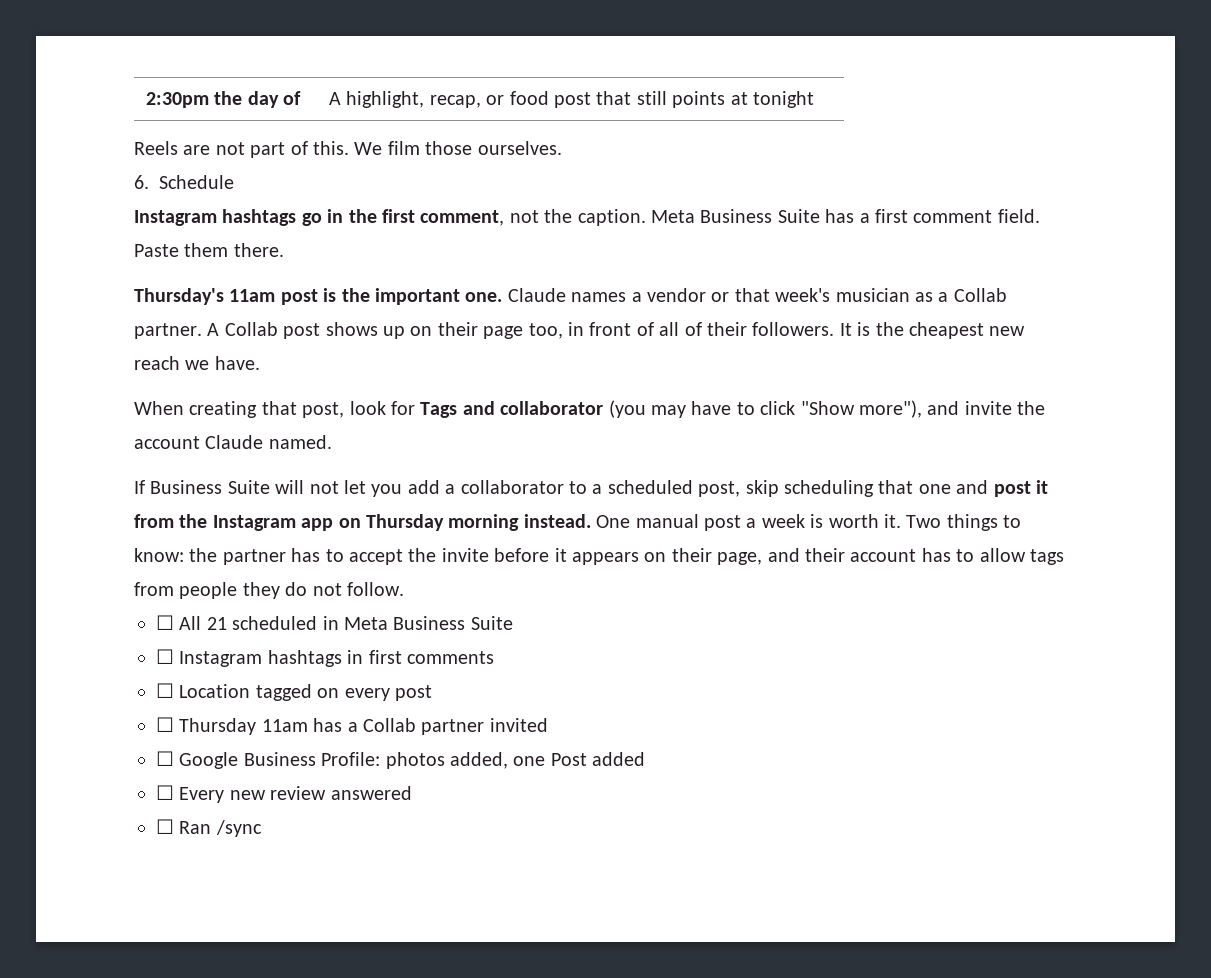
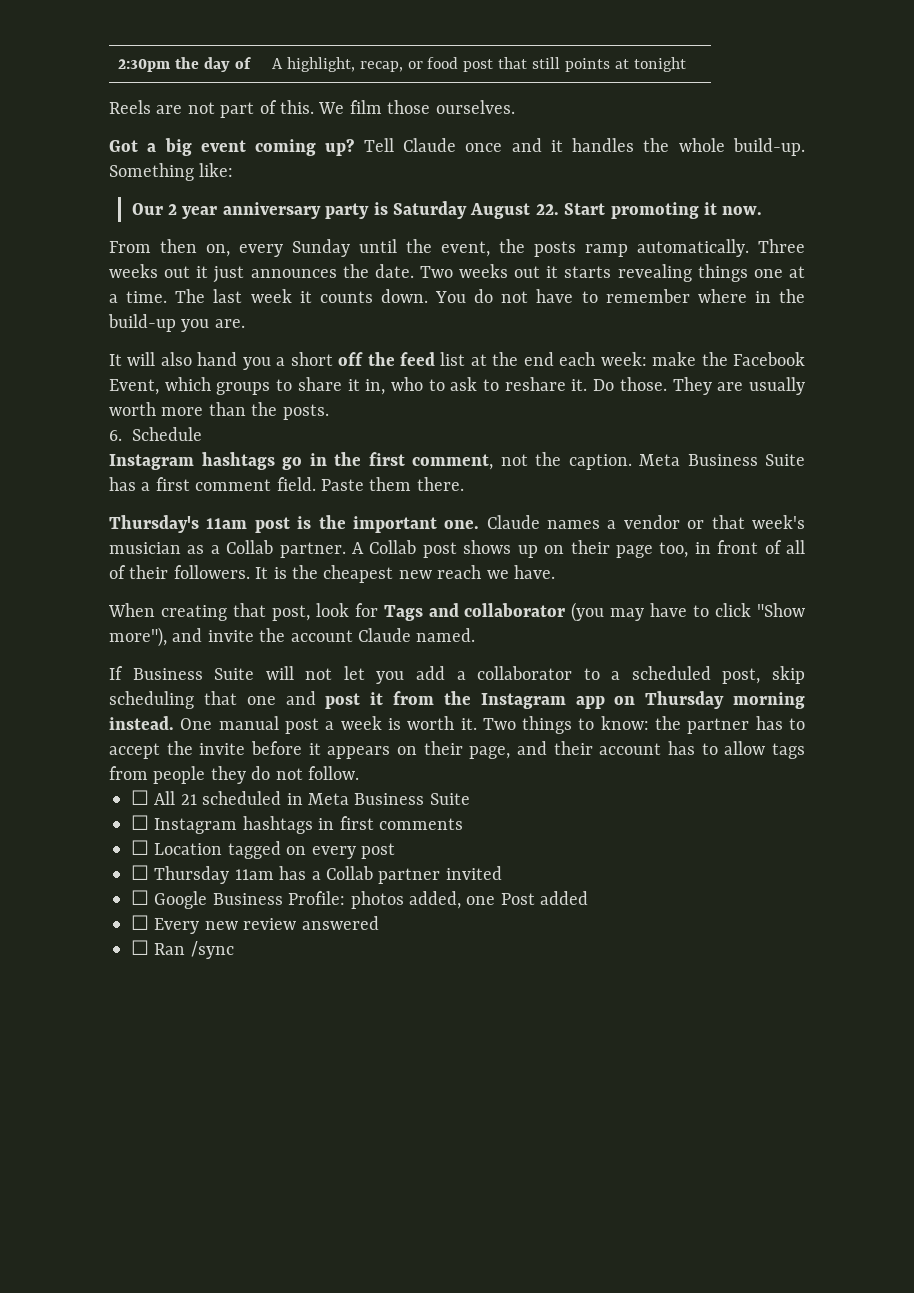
(562, 148) none -> [109,138,806,156] [109,163,234,181] [131,201,763,219] [109,239,805,257] [109,264,805,283] [109,289,805,303] [108,314,245,332] [109,352,806,370] [109,377,805,395] [109,402,329,420] // Got a big event coming up? Tell Claude once and it handles the whole build-up. Something like: // Our 2 year anniversary party is Saturday August 22. Start promoting it now. // From then on, every Sunday until the event, the posts ramp automatically. Three weeks out it just announces the date. Two weeks out it starts revealing things one at a time. The last week it counts down. You do not have to remember where in the build-up you are. // It will also hand you a short off the feed list at the end each week: make the Facebook Event, which groups to share it in, who to ask to reshare it. Do those. They are usually worth more than the posts.

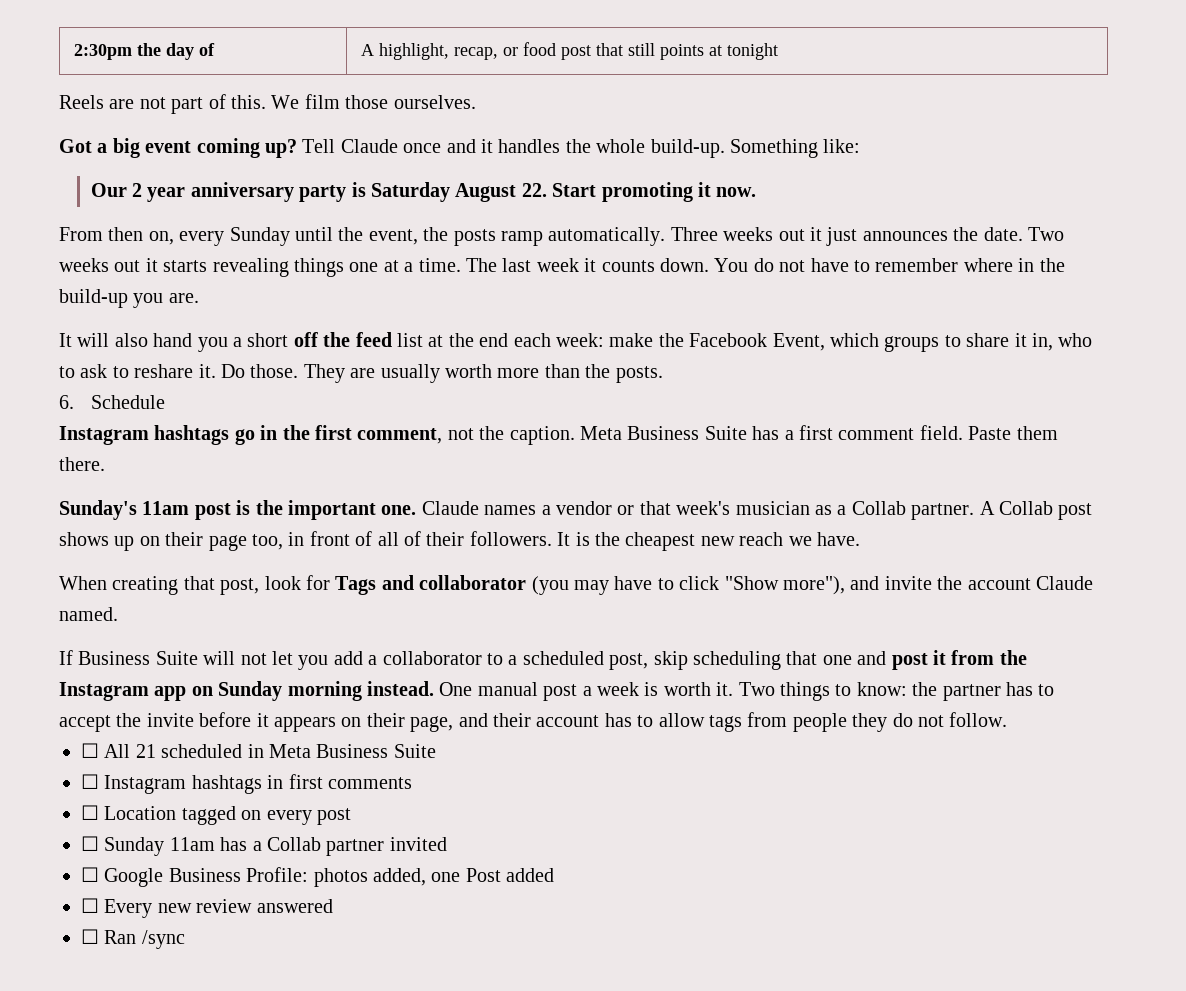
[109,515,199,533] Thursday's -> [59,500,137,520] Sunday's
[645,691,725,709] Thursday -> [218,681,283,701] Sunday
[154,866,230,884] Thursday -> [104,837,165,856] Sunday

